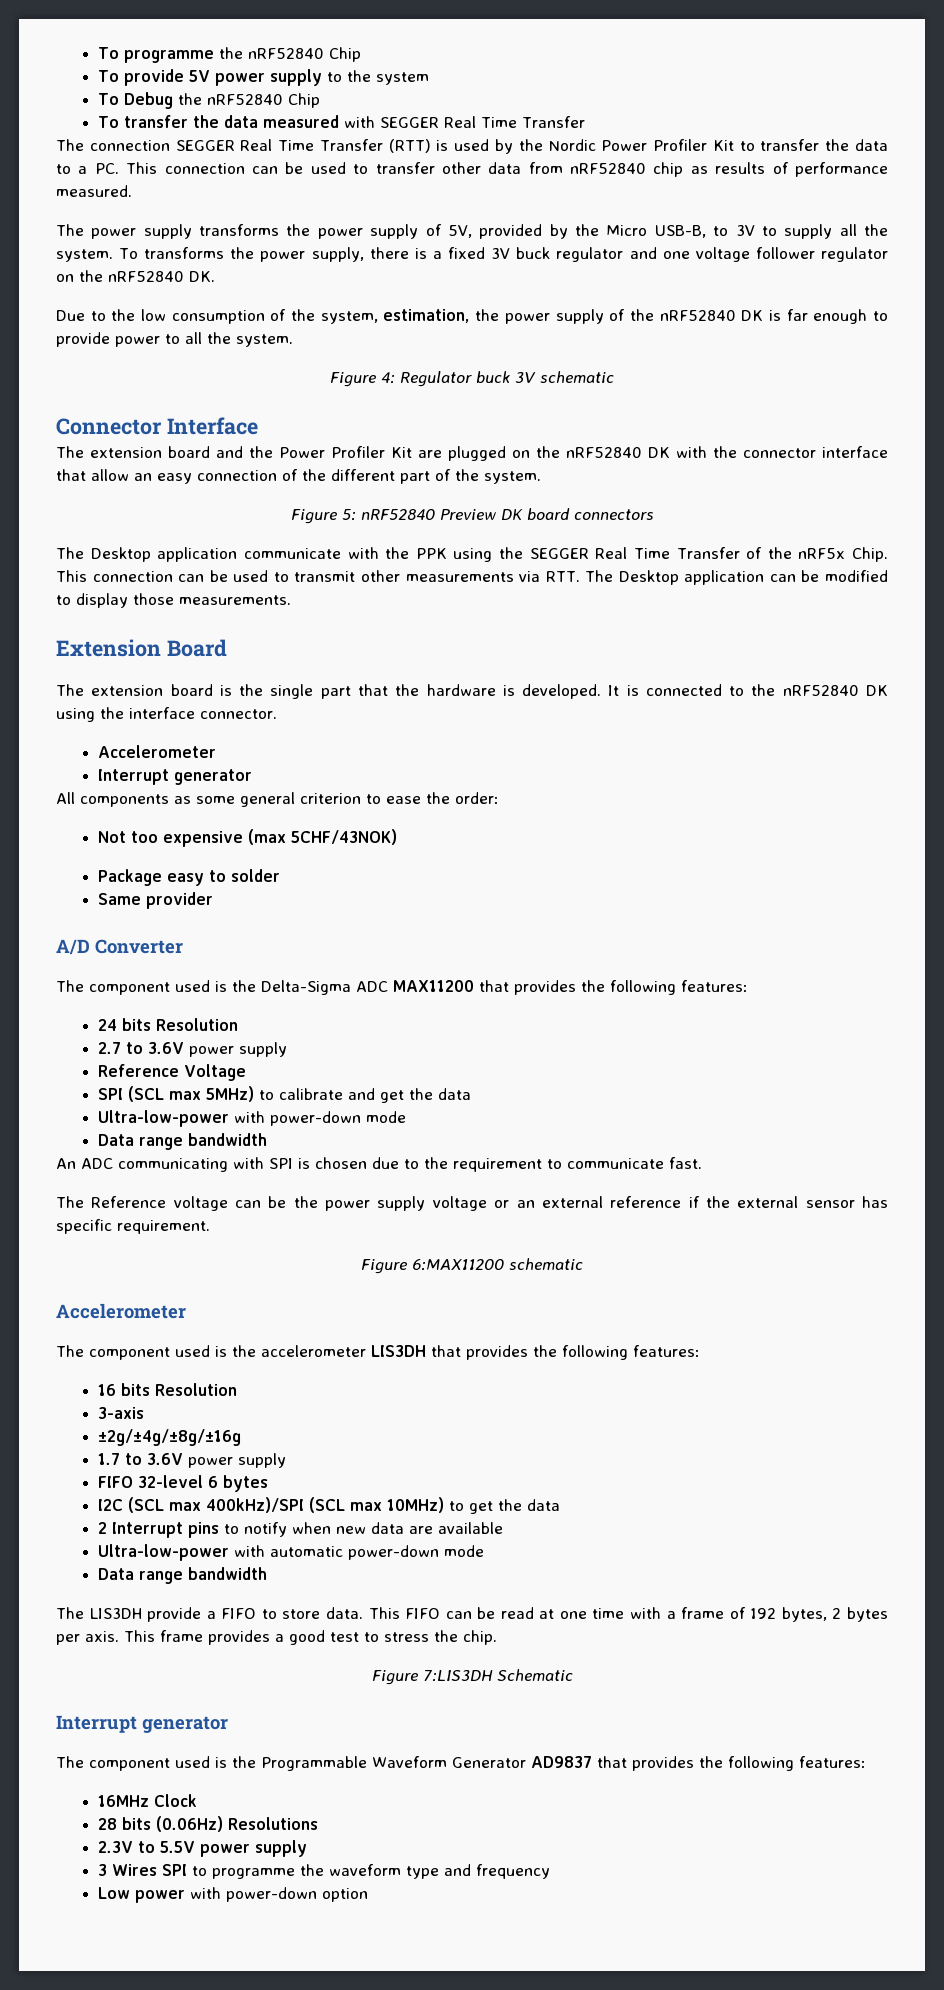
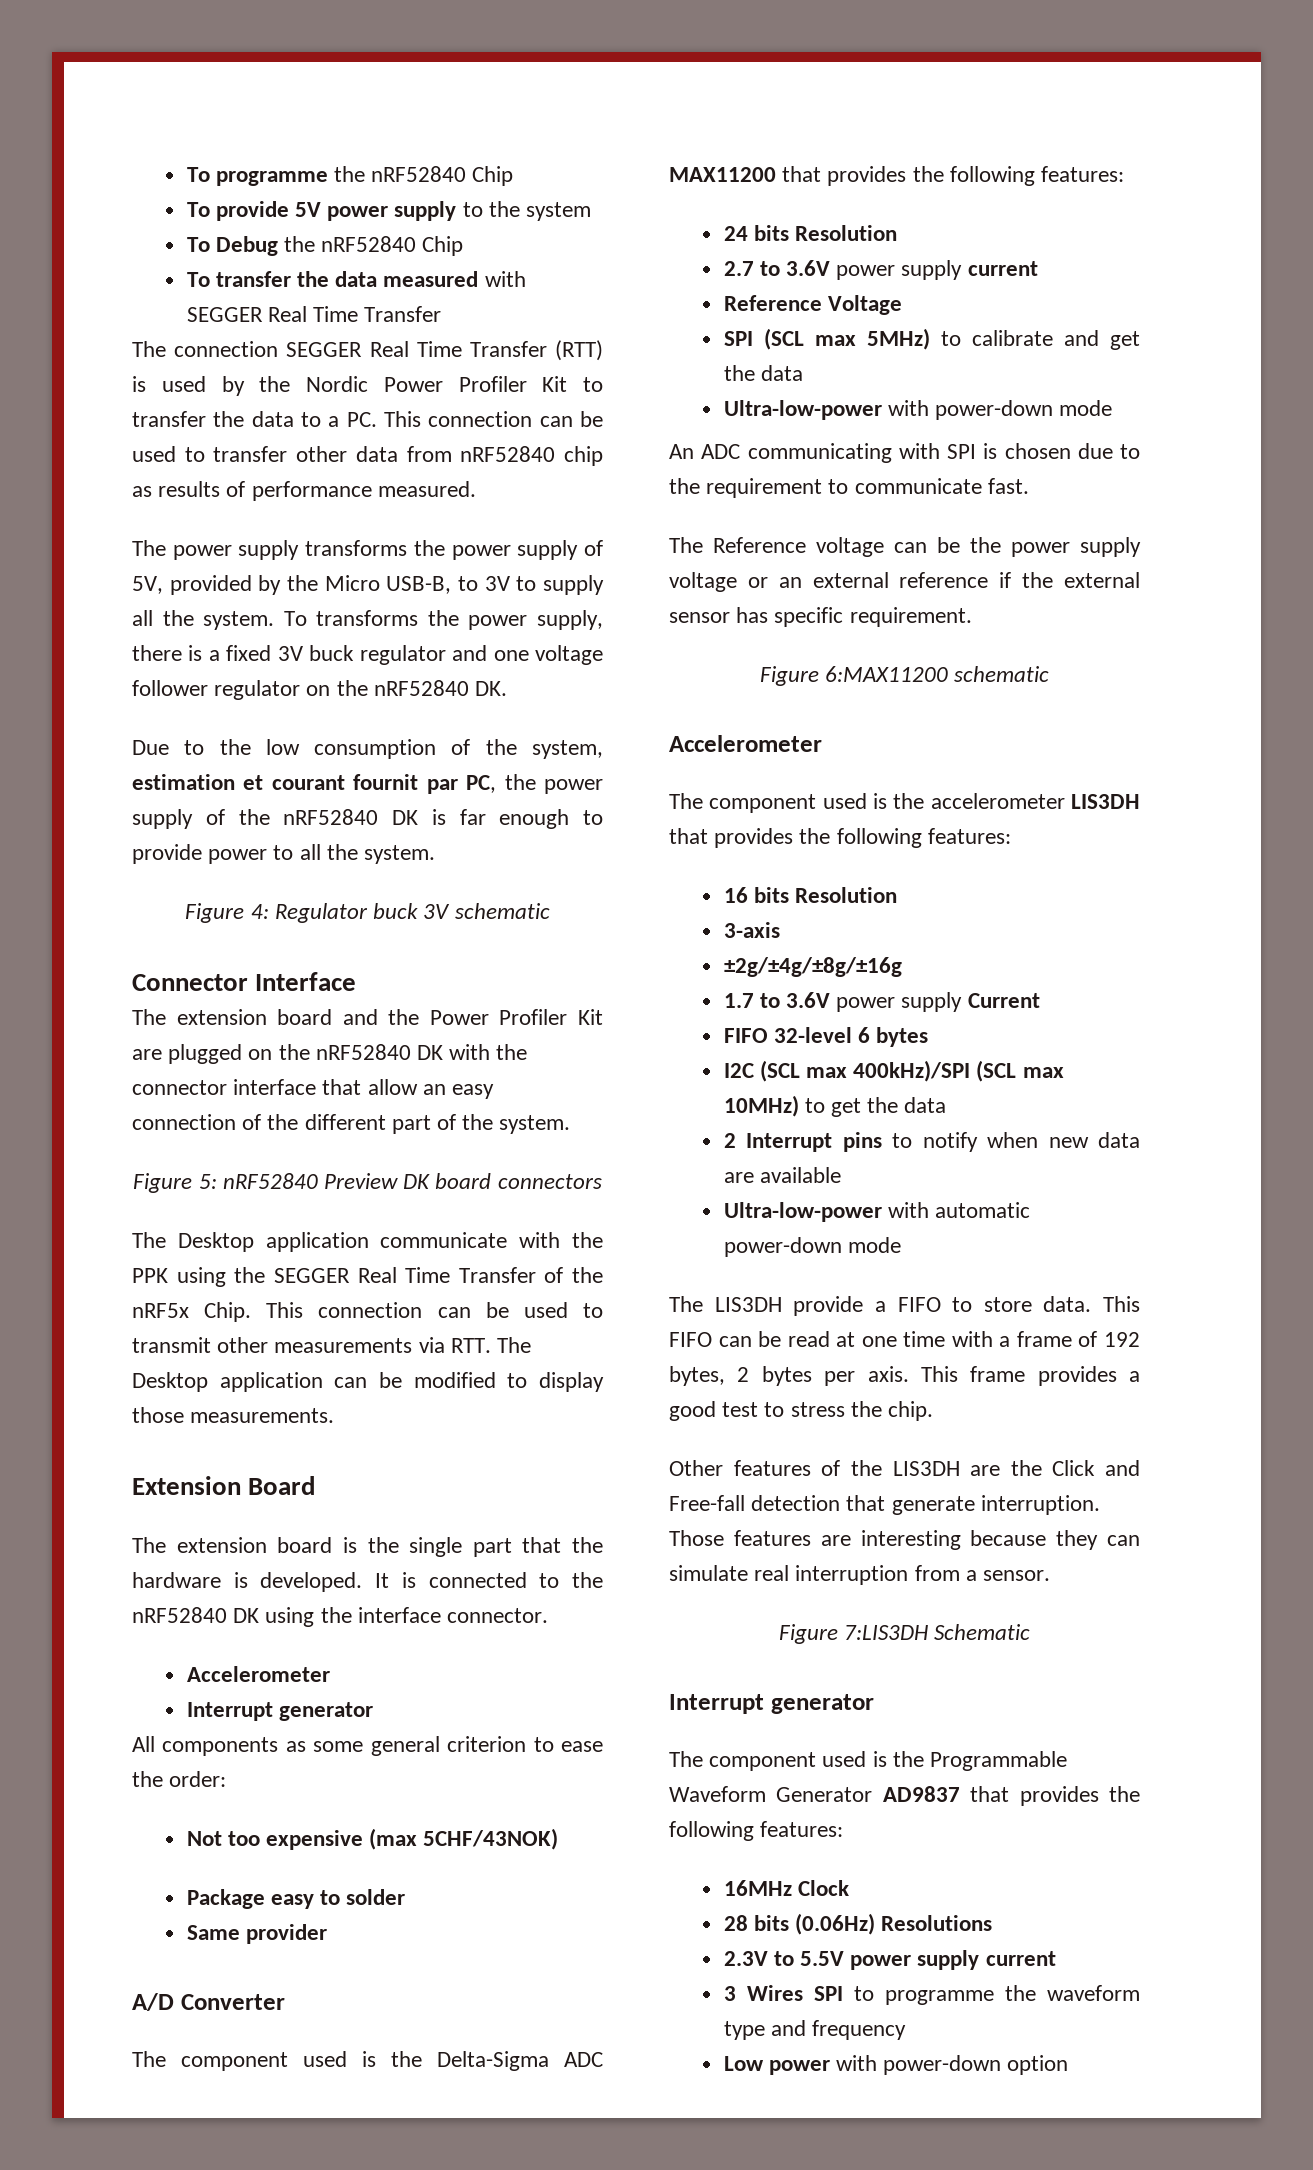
[383,309,470,323] estimation, -> [132,774,497,794] estimation et courant fournit par PC,
(288, 1049) none -> [967,261,1038,276] current
[98,1133,268,1150] // Data range bandwidth -> (1113, 408) none
(287, 1460) none -> [967,993,1040,1008] Current
[98,1567,268,1584] // Data range bandwidth -> (901, 1245) none
(497, 1637) none -> [669,1460,1140,1476] [669,1495,1100,1515] [669,1530,1140,1550] [669,1565,1051,1585] // Other features of the LIS3DH are the Click and Free-fall detection that generate interruption. Those features are interesting because they can simulate real interruption from a sensor.
(308, 1848) none -> [985,1951,1056,1966] current

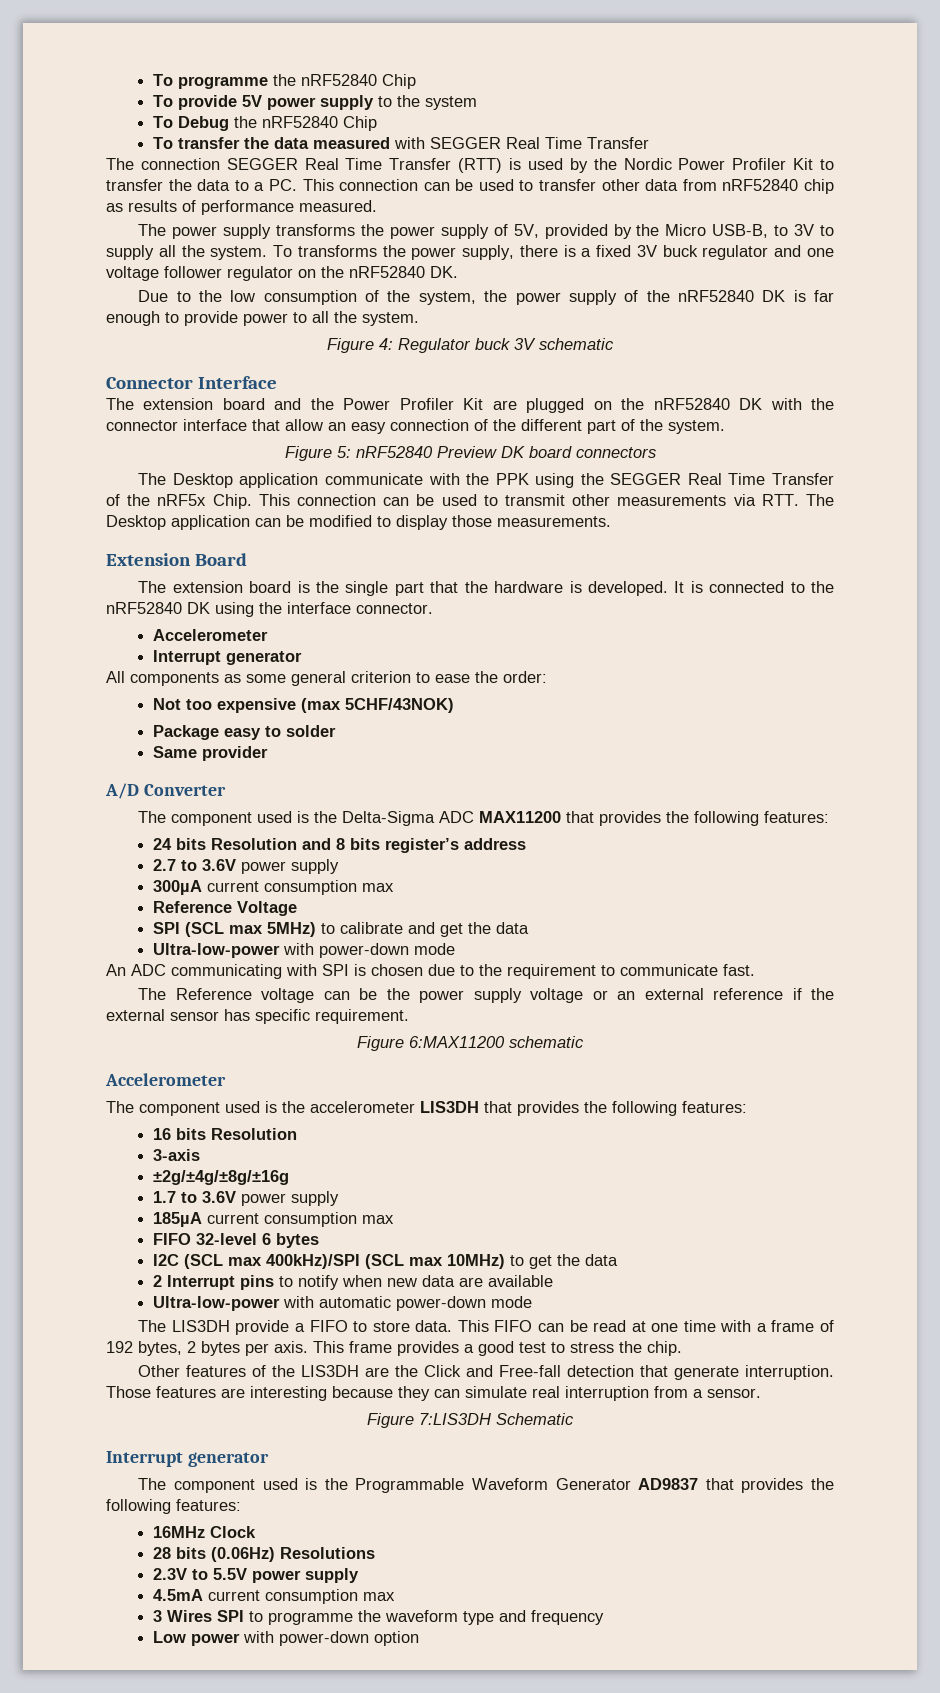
[132,774,497,794] estimation et courant fournit par PC, -> (476, 298) none
(898, 233) none -> [302,838,527,853] and 8 bits register’s address
[967,261,1038,276] current -> [153,880,395,895] // 300µA current consumption max
[967,993,1040,1008] Current -> [153,1212,395,1227] // 185µA current consumption max
[985,1951,1056,1966] current -> [153,1589,396,1604] // 4.5mA current consumption max

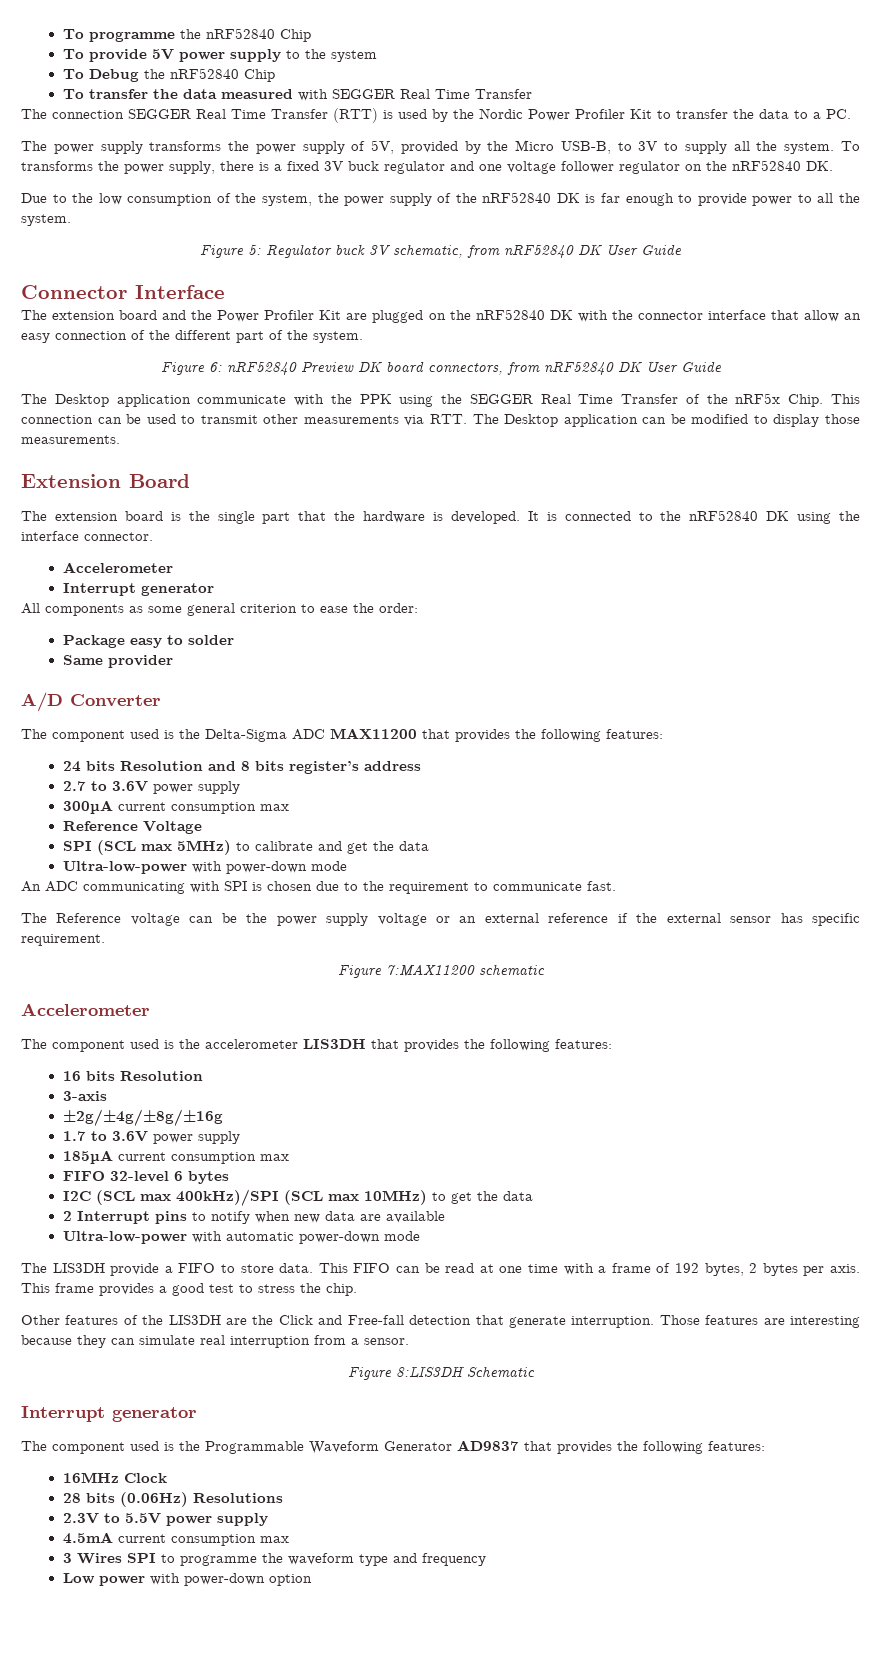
[302,179,834,194] [106,200,377,215] This connection can be used to transfer other data from nRF52840 chip as results of performance measured. -> (851, 114) none
[379,338,393,350] 4: -> [248,245,261,255] 5:
[539,338,614,350] schematic -> [393,244,682,258] schematic, from nRF52840 DK User Guide
[336,446,351,458] 5: -> [208,362,222,372] 6:
[575,447,656,458] connectors -> [427,361,722,375] connectors, from nRF52840 DK User Guide
[153,698,455,713] // Not too expensive (max 5CHF/43NOK) -> (418, 608) none
[409,1036,505,1048] 6:MAX11200 -> [385,964,475,976] 7:MAX11200
[419,1413,491,1425] 7:LIS3DH -> [395,1366,464,1378] 8:LIS3DH

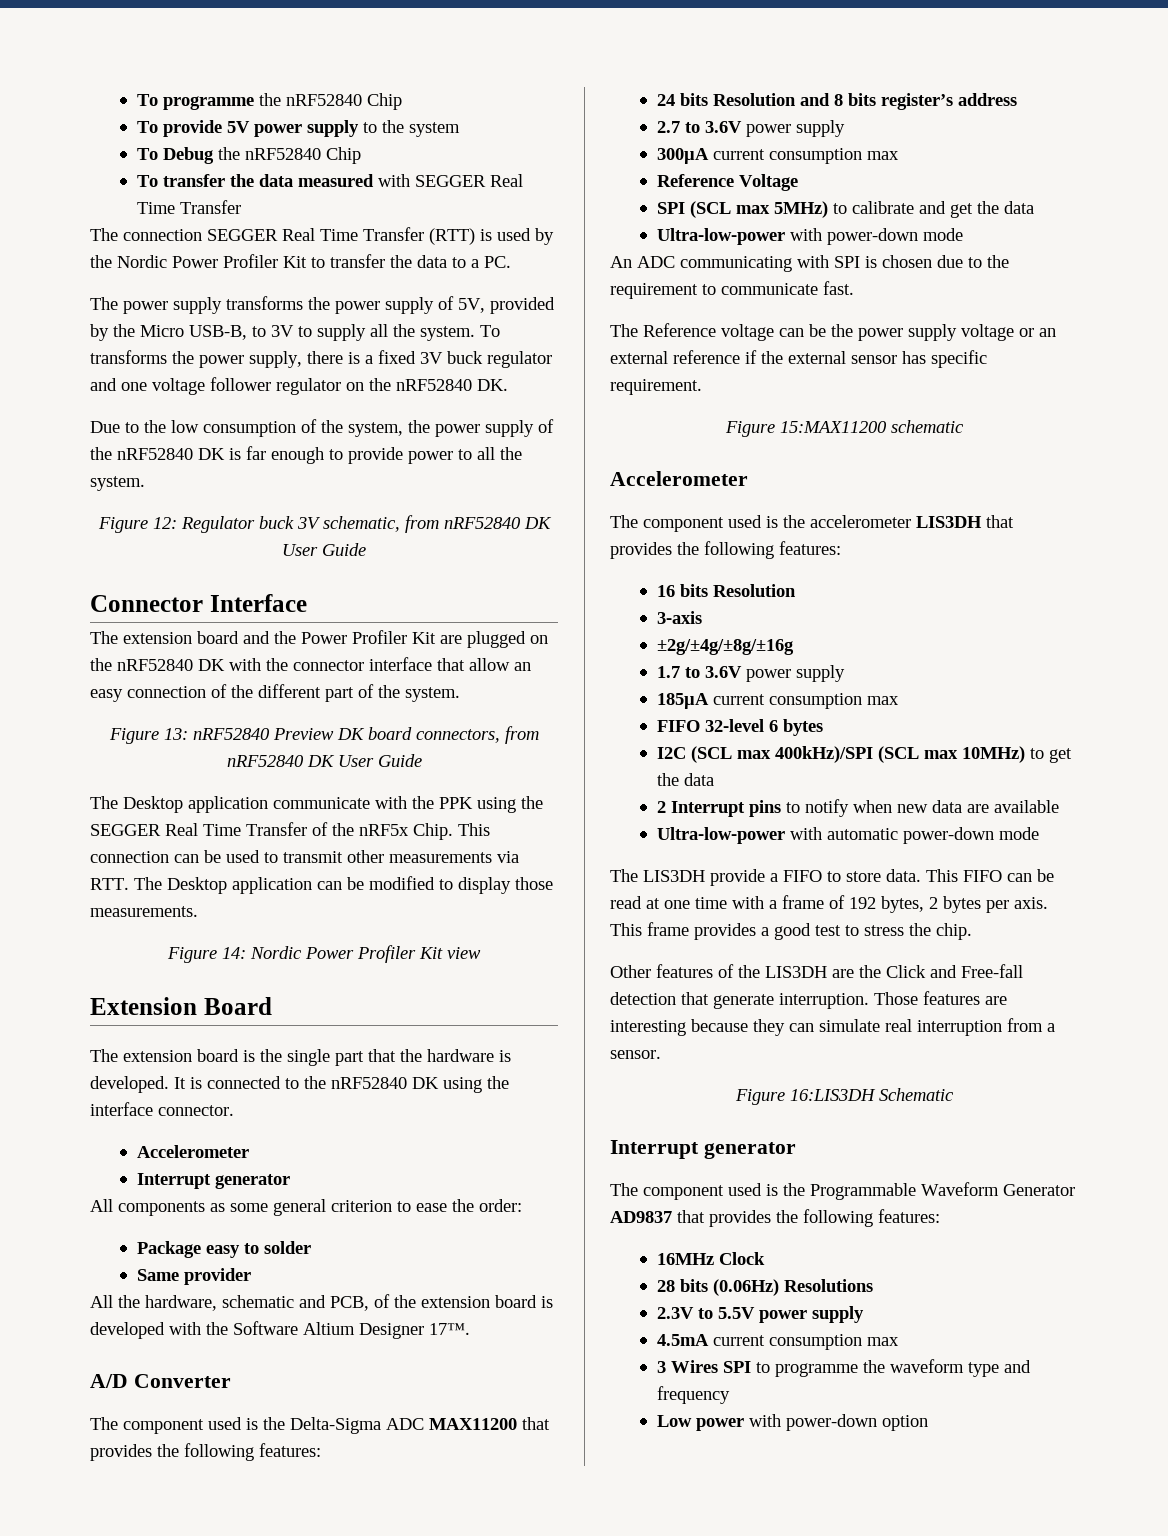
[248,245,261,255] 5: -> [152,517,177,529] 12:
[208,362,222,372] 6: -> [163,728,188,740] 13:
(120, 439) none -> [167,945,481,963] // Figure 14: Nordic Power Profiler Kit view
(173, 661) none -> [90,1294,553,1311] [90,1321,470,1339] // All the hardware, schematic and PCB, of the extension board is developed with the Software Altium Designer 17™.
[385,964,475,976] 7:MAX11200 -> [779,421,887,433] 15:MAX11200
[395,1366,464,1378] 8:LIS3DH -> [789,1089,876,1101] 16:LIS3DH

